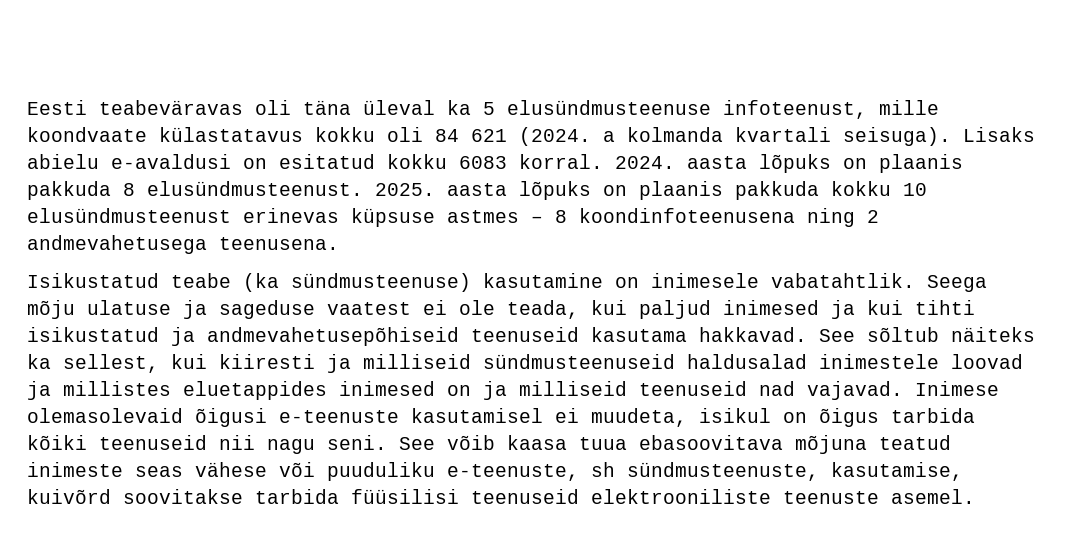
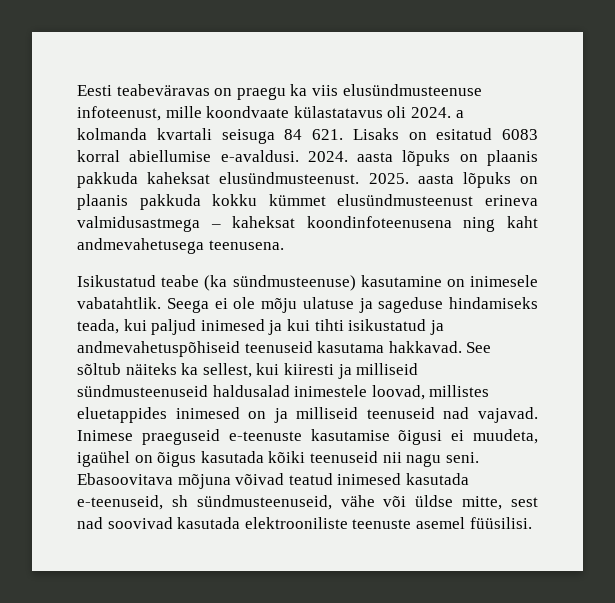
[255,100,495,115] oli täna üleval ka 5 -> [214,84,338,100] on praegu ka viis
[315,127,1035,146] [27,154,603,169] kokku oli 84 621 (2024. a kolmanda kvartali seisuga). Lisaks abielu e-avaldusi on esitatud kokku 6083 korral. -> [387,106,464,118] [77,128,538,144] [77,150,299,162] oli 2024. a kolmanda kvartali seisuga 84 621. Lisaks on esitatud 6083 korral abiellumise e-avaldusi.
[123,183,135,196] 8 -> [147,172,211,184] kaheksat
[903,183,927,196] [27,208,567,227] 10 elusündmusteenust erinevas küpsuse astmes – 8 -> [268,194,538,206] [77,216,296,232] kümmet elusündmusteenust erineva valmidusastmega – kaheksat
[867,210,879,223] 2 -> [507,216,538,228] kaht
(987, 283) none -> [214,297,256,309] ei ole
[327,300,495,315] vaatest ei ole -> [449,297,538,309] hindamiseks
[207,327,459,346] andmevahetusepõhiseid -> [77,341,240,357] andmevahetuspõhiseid
[951,354,1023,369] [27,381,51,400] loovad ja -> [371,385,425,400] loovad,
[27,408,543,427] olemasolevaid õigusi e-teenuste kasutamisel -> [141,429,443,445] praeguseid e-teenuste kasutamise õigusi
[699,408,771,423] isikul -> [77,451,130,467] igaühel
[891,408,975,423] tarbida -> [200,451,264,463] kasutada
[399,435,951,454] [27,462,963,481] [27,489,975,504] See võib kaasa tuua ebasoovitava mõjuna teatud inimeste seas vähese või puuduliku e-teenuste, sh sündmusteenuste, kasutamise, kuivõrd soovitakse tarbida füüsilisi teenuseid elektrooniliste teenuste asemel. -> [77,473,469,489] [77,495,538,510] [77,517,532,529] Ebasoovitava mõjuna võivad teatud inimesed kasutada e-teenuseid, sh sündmusteenuseid, vähe või üldse mitte, sest nad soovivad kasutada elektrooniliste teenuste asemel füüsilisi.

